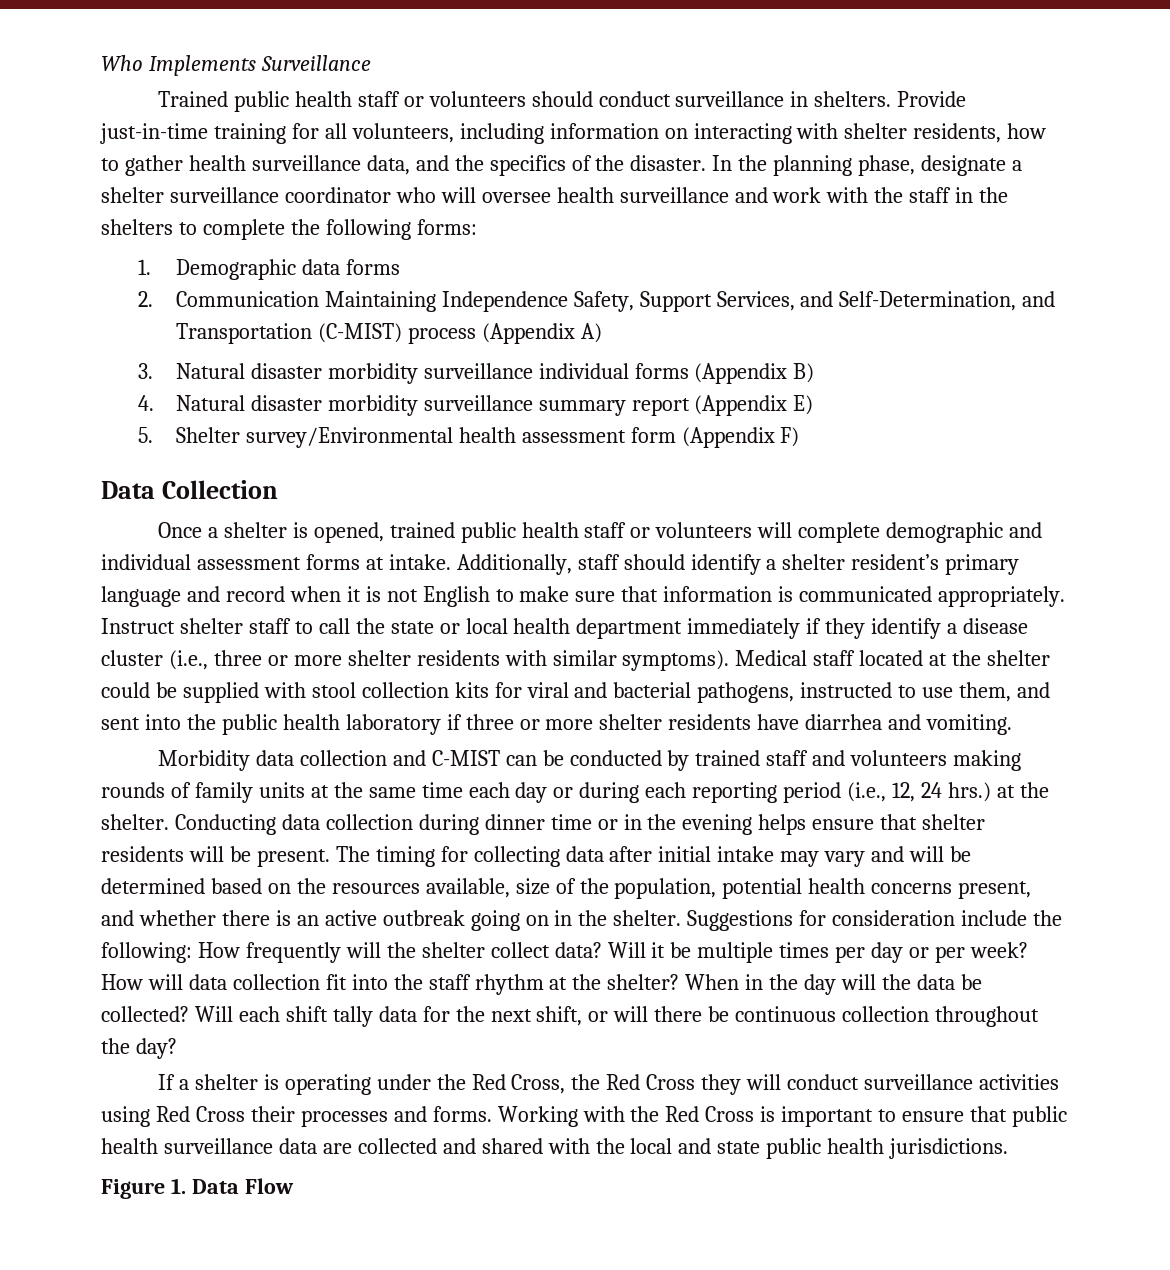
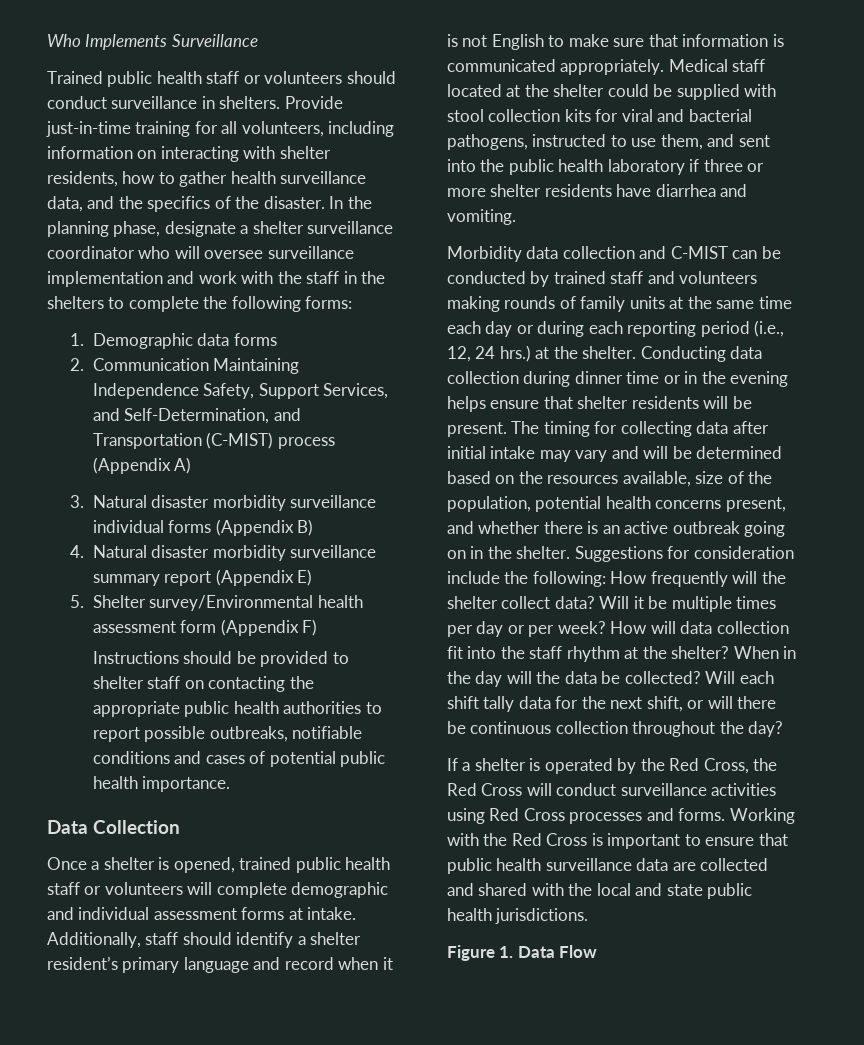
[556,187,729,203] health surveillance -> [267,246,354,259] [47,271,163,287] surveillance implementation
(800, 437) none -> [92,651,349,667] [92,676,314,692] [92,701,382,717] [92,726,363,742] [92,751,385,767] [92,776,231,792] // Instructions should be provided to shelter staff on contacting the appropriate public health authorities to report possible outbreaks, notifiable conditions and cases of potential public health importance.
[101,618,1029,639] [101,650,730,671] Instruct shelter staff to call the state or local health department immediately if they identify a disease cluster (i.e., three or more shelter residents with similar symptoms). -> (665, 67) none
[284,1074,431,1095] operating under -> [544,758,637,774] operated by
[701,1074,742,1095] they -> (523, 789) none
[250,1106,295,1122] their -> (565, 814) none

